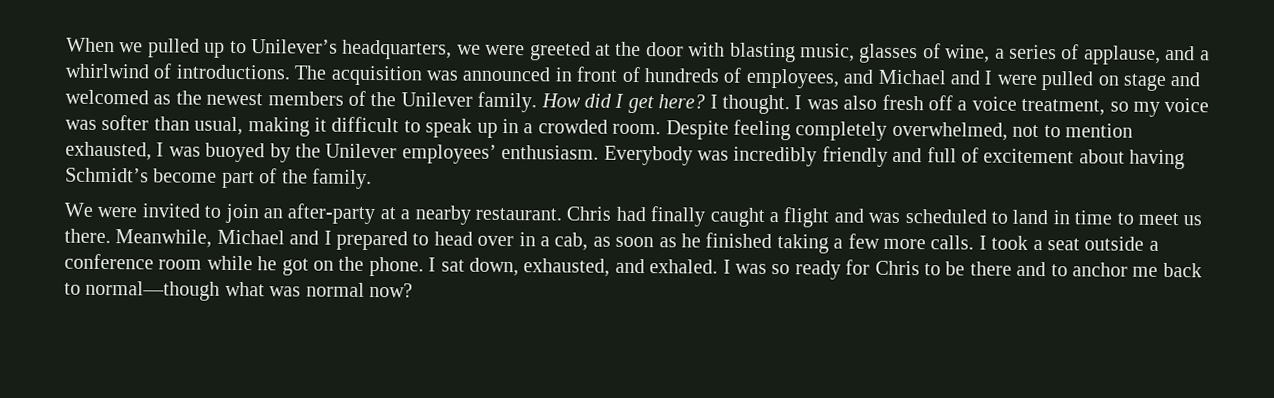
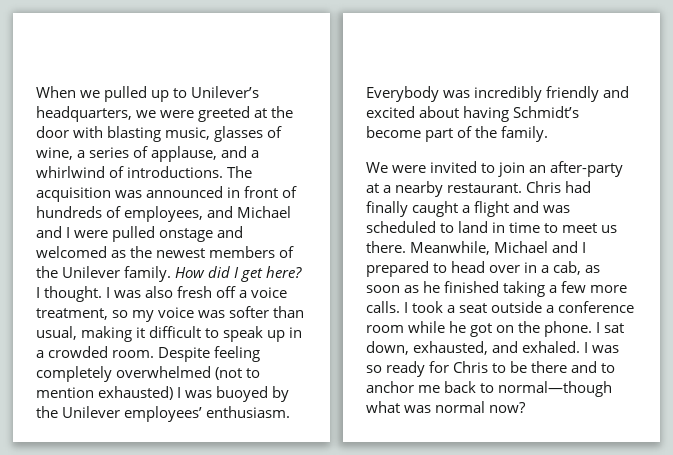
[1097,73,1166,91] on stage -> [159,228,214,242] onstage
[891,121,1040,141] overwhelmed, not -> [116,366,243,380] overwhelmed (not
[65,141,152,161] exhausted, -> [98,386,174,400] exhausted)
[926,147,1075,164] full of excitement -> [366,106,415,118] excited

